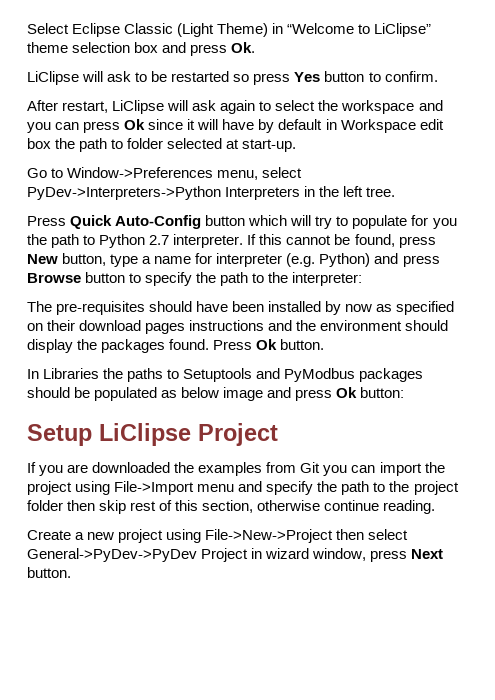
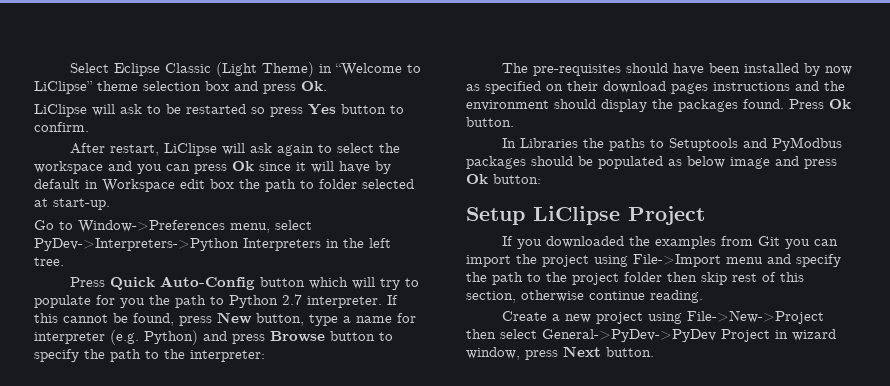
[67,464,89,473] are -> (543, 244) none

